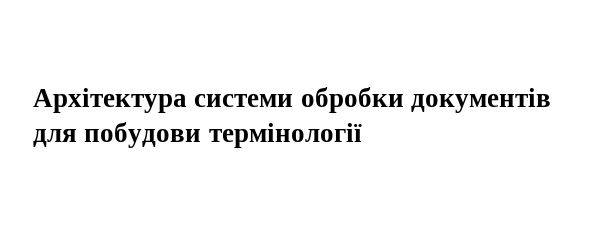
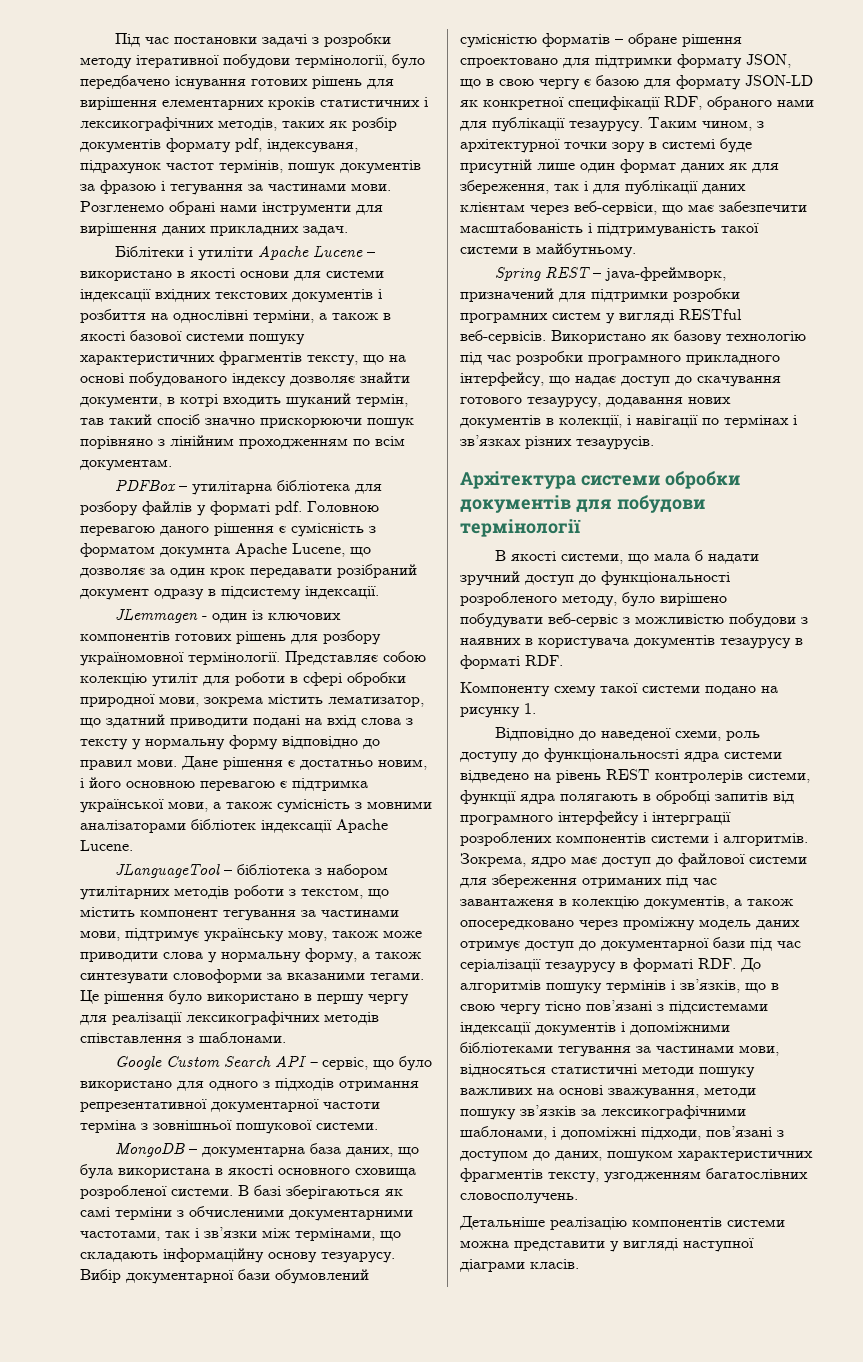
(33, 100) none -> [115,33,392,47] [80,54,425,69] [80,75,394,90] [80,97,428,110] [80,117,397,131] [80,138,358,153] [80,160,421,174] [80,180,391,195] [80,201,383,216] [80,223,348,236] [115,245,376,261] [80,268,384,281] [80,289,382,303] [80,309,391,323] [80,330,305,345] [80,351,406,366] [80,372,410,387] [80,393,408,408] [80,414,414,429] [80,435,405,449] [80,459,172,471] [115,479,383,495] [80,501,379,516] [80,523,376,537] [80,543,371,558] [80,564,417,578] [80,586,379,600] [115,609,342,623] [80,630,381,645] [80,651,426,666] [80,672,406,687] [80,694,424,707] [80,714,413,728] [80,735,380,750] [80,756,427,770] [80,777,368,791] [80,799,432,813] [80,819,388,833] [80,840,133,851] [115,864,389,878] [80,885,389,900] [80,907,399,921] [80,928,422,942] [80,948,422,963] [80,969,424,984] [80,990,409,1005] [80,1011,379,1025] [80,1032,286,1043] [115,1055,433,1071] [80,1078,419,1091] [80,1099,380,1113] [80,1120,378,1134] [115,1143,420,1158] [80,1164,416,1179] [80,1185,403,1199] [80,1206,413,1221] [80,1227,401,1241] [80,1248,395,1263] [80,1269,369,1284] [460,33,742,48] [460,54,791,69] [460,75,813,90] [460,96,814,110] [460,117,764,132] [460,138,752,153] [460,159,779,174] [460,180,746,195] [460,201,807,215] [460,222,759,237] [460,243,636,258] [495,267,727,281] [460,288,740,302] [460,309,742,324] [460,330,806,345] [460,351,780,365] [460,372,781,387] [460,397,731,408] [460,415,797,429] [460,435,654,450] Під час постановки задачі з розробки методу ітеративної побудови термінології, було передбачено існування готових рішень для вирішення елементарних кроків статистичних і лексикографічних методів, таких як розбір документів формату pdf, індексуваня, підрахунок частот термінів, пошук документів за фразою і тегування за частинами мови. Розгленемо обрані нами інструменти для вирішення даних прикладних задач. // Біблітеки і утиліти Apache Lucene – використано в якості основи для системи індексації вхідних текстових документів і розбиття на однослівні терміни, а також в якості базової системи пошуку характеристичних фрагментів тексту, що на основі побудованого індексу дозволяє знайти документи, в котрі входить шуканий термін, тав такий спосіб значно прискорюючи пошук порівняно з лінійним проходженням по всім документам. // PDFBox – утилітарна бібліотека для розбору файлів у форматі pdf. Головною перевагою даного рішення є сумісність з форматом докумнта Apache Lucene, що дозволяє за один крок передавати розібраний документ одразу в підсистему індексації. // JLemmagen - один із ключових компонентів готових рішень для розбору україномовної термінології. Представляє собою колекцію утиліт для роботи в сфері обробки природної мови, зокрема містить лематизатор, що здатний приводити подані на вхід слова з тексту у нормальну форму відповідно до правил мови. Дане рішення є достатньо новим, і його основною перевагою є підтримка української мови, а також сумісність з мовними аналізаторами бібліотек індексації Apache Lucene. // JLanguageTool – бібліотека з набором утилітарних методів роботи з текстом, що містить компонент тегування за частинами мови, підтримує українську мову, також може приводити слова у нормальну форму, а також синтезувати словоформи за вказаними тегами. Це рішення було використано в першу чергу для реалізації лексикографічних методів співставлення з шаблонами. // Google Custom Search API – сервіс, що було використано для одного з підходів отримання репрезентативної документарної частоти терміна з зовнішньої пошукової системи. // MongoDB – документарна база даних, що була використана в якості основного сховища розробленої системи. В базі зберігаються як самі терміни з обчисленими документарними частотами, так і зв’язки між термінами, що складають інформаційну основу тезуарусу. Вибір документарної бази обумовлений сумісністю форматів – обране рішення спроектовано для підтримки формату JSON, що в свою чергу є базою для формату JSON-LD як конкретної специфікації RDF, обраного нами для публікації тезаурусу. Таким чином, з архітектурної точки зору в системі буде присутній лише один формат даних як для збереження, так і для публікації даних клієнтам через веб-сервіси, що має забезпечити масштабованість і підтримуваність такої системи в майбутньому. // Spring REST – java-фреймворк, призначений для підтримки розробки програмних систем у вигляді RESTful веб-сервісів. Використано як базову технологію під час розробки програмного прикладного інтерфейсу, що надає доступ до скачування готового тезаурусу, додавання нових документів в колекції, і навігації по термінах і зв’язках різних тезаурусів. //
(362, 135) none -> [495,550,760,564] [460,571,730,586] [460,592,727,607] [460,613,808,628] [460,635,803,649] [460,655,563,669] [460,682,778,697] [460,703,536,718] [495,727,761,741] [460,748,782,763] [460,769,810,783] [460,790,794,805] [460,811,731,826] [460,832,808,846] [460,853,807,868] [460,874,717,888] [460,896,794,910] [460,917,800,931] [460,937,801,952] [460,958,761,973] [460,979,779,994] [460,1000,768,1015] [460,1022,730,1036] [460,1042,779,1057] [460,1064,755,1078] [460,1085,756,1099] [460,1105,746,1120] [460,1126,784,1140] [460,1150,813,1162] [460,1168,808,1183] [460,1193,578,1204] [459,1216,785,1230] [460,1238,754,1252] [460,1259,579,1272] // В якості системи, що мала б надати зручний доступ до функціональності розробленого методу, було вирішено побудувати веб-сервіс з можливістю побудови з наявних в користувача документів тезаурусу в форматі RDF. // Компоненту схему такої системи подано на рисунку 1. // Відповідно до наведеної схеми, роль доступу до функціональносsті ядра системи відведено на рівень REST контролерів системи, функції ядра полягають в обробці запитів від програмного інтерфейсу і інтерграції розроблених компонентів системи і алгоритмів. Зокрема, ядро має доступ до файлової системи для збереження отриманих під час завантаженя в колекцію документів, а також опосередковано через проміжну модель даних отримує доступ до документарної бази під час серіалізації тезаурусу в форматі RDF. До алгоритмів пошуку термінів і зв’язків, що в свою чергу тісно пов’язані з підсистемами індексації документів і допоміжними бібліотеками тегування за частинами мови, відносяться статистичні методи пошуку важливих на основі зважування, методи пошуку зв’язків за лексикографічними шаблонами, і допоміжні підходи, пов’язані з доступом до даних, пошуком характеристичних фрагментів тексту, узгодженням багатослівних словосполучень. // Детальніше реалізацію компонентів системи можна представити у вигляді наступної діаграми класів.

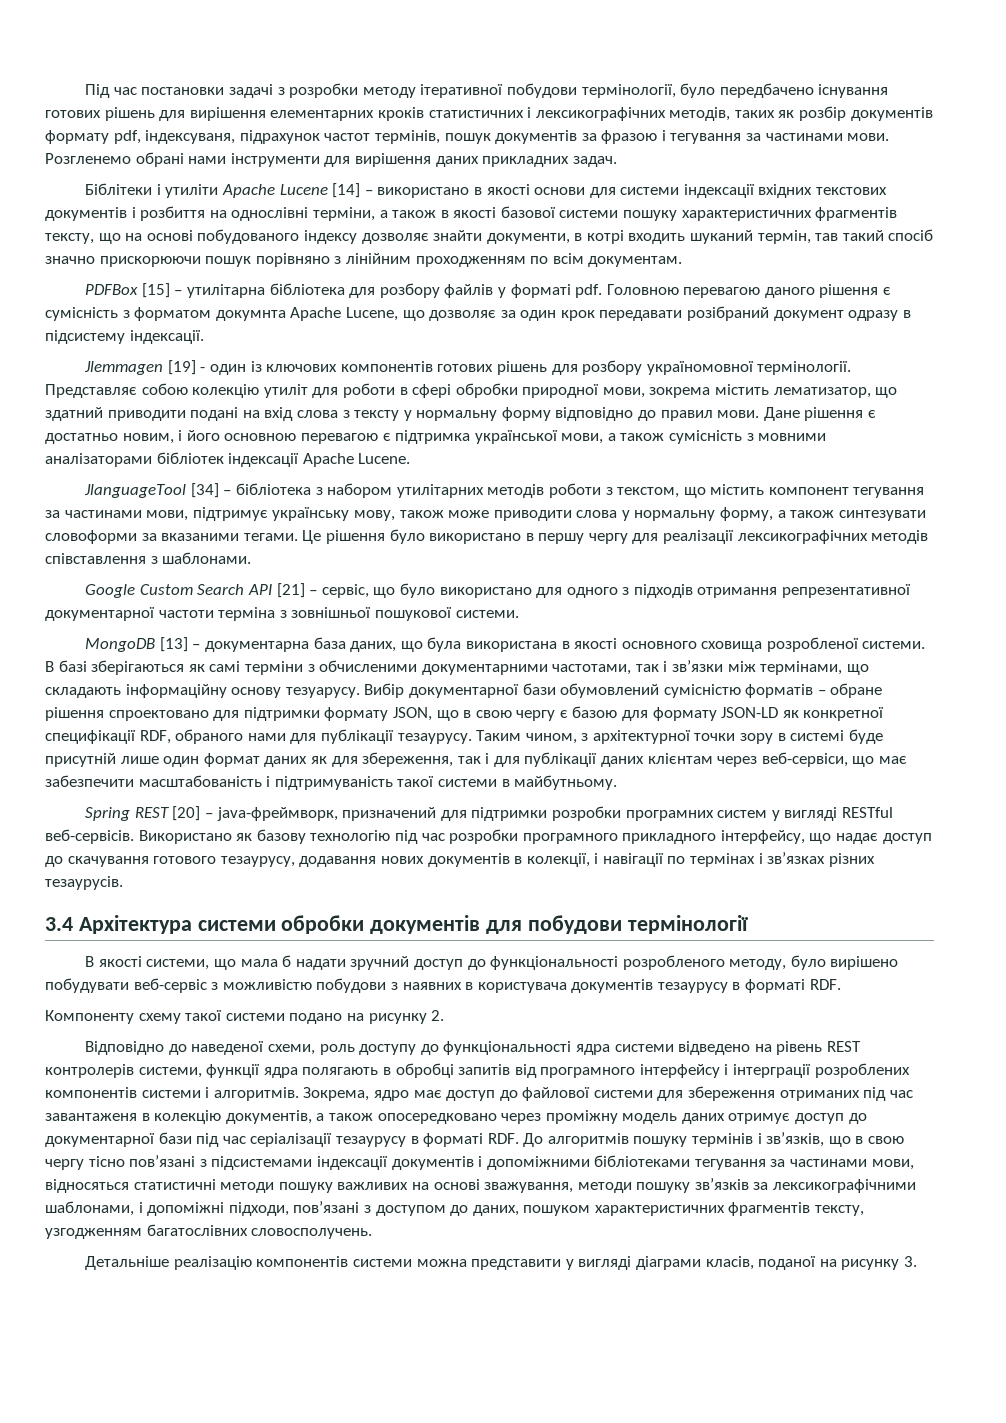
(364, 252) none -> [332,183,361,198] [14]
(177, 485) none -> [141,283,170,298] [15]
[115,609,199,623] JLemmagen -> [84,360,196,375] Jlemmagen [19]
[115,864,221,878] JLanguageTool -> [84,483,219,498] JlanguageTool [34]
(308, 1061) none -> [276,583,305,598] [21]
(186, 1150) none -> [159,637,188,652] [13]
(591, 272) none -> [172,806,201,821] [20]
(654, 443) none -> [45,917,73,931] 3.4
[524,703,536,714] 1. -> [431,1010,445,1021] 2.
[544,748,679,763] функціональносsті -> [443,1041,572,1055] функціональності
[683,1238,754,1252] [460,1259,579,1272] наступної діаграми класів. -> [635,1256,917,1270] діаграми класів, поданої на рисунку 3.

